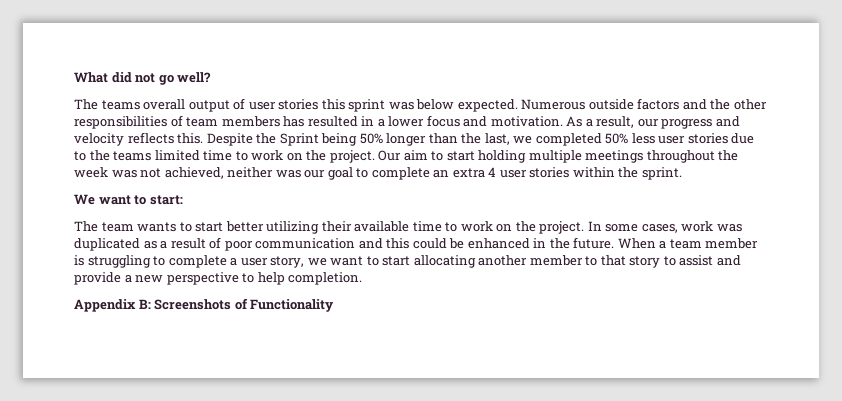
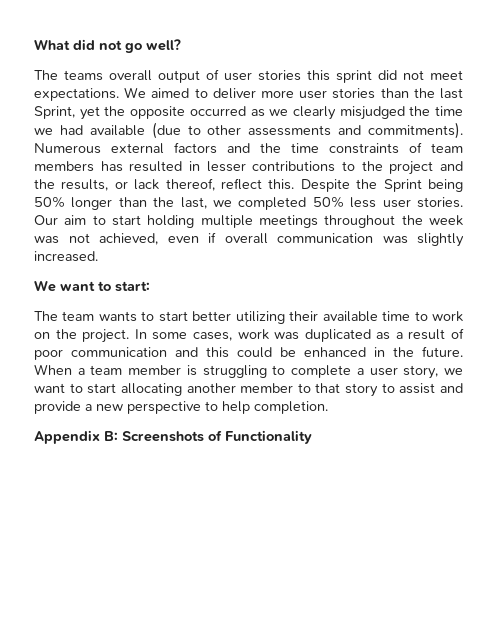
[388,99,634,112] was below expected. Numerous outside -> [378,70,463,80] [34,87,463,101] [34,106,463,120] [34,122,463,139] [34,143,164,154] did not meet expectations. We aimed to deliver more user stories than the last Sprint, yet the opposite occurred as we clearly misjudged the time we had available (due to other assessments and commitments). Numerous external
[733,99,767,110] [74,116,167,129] other responsibilities -> [291,143,399,154] time constraints
[377,115,740,129] [74,132,174,146] a lower focus and motivation. As a result, our progress and velocity reflects -> [206,161,464,175] [34,178,262,191] lesser contributions to the project and the results, or lack thereof, reflect
[687,133,755,144] [74,150,375,163] stories due to the teams limited time to work on the project. -> [416,197,463,208] stories.
[227,167,682,180] neither was our goal to complete an extra 4 user stories within the sprint. -> [167,232,464,247] [34,251,98,262] even if overall communication was slightly increased.

